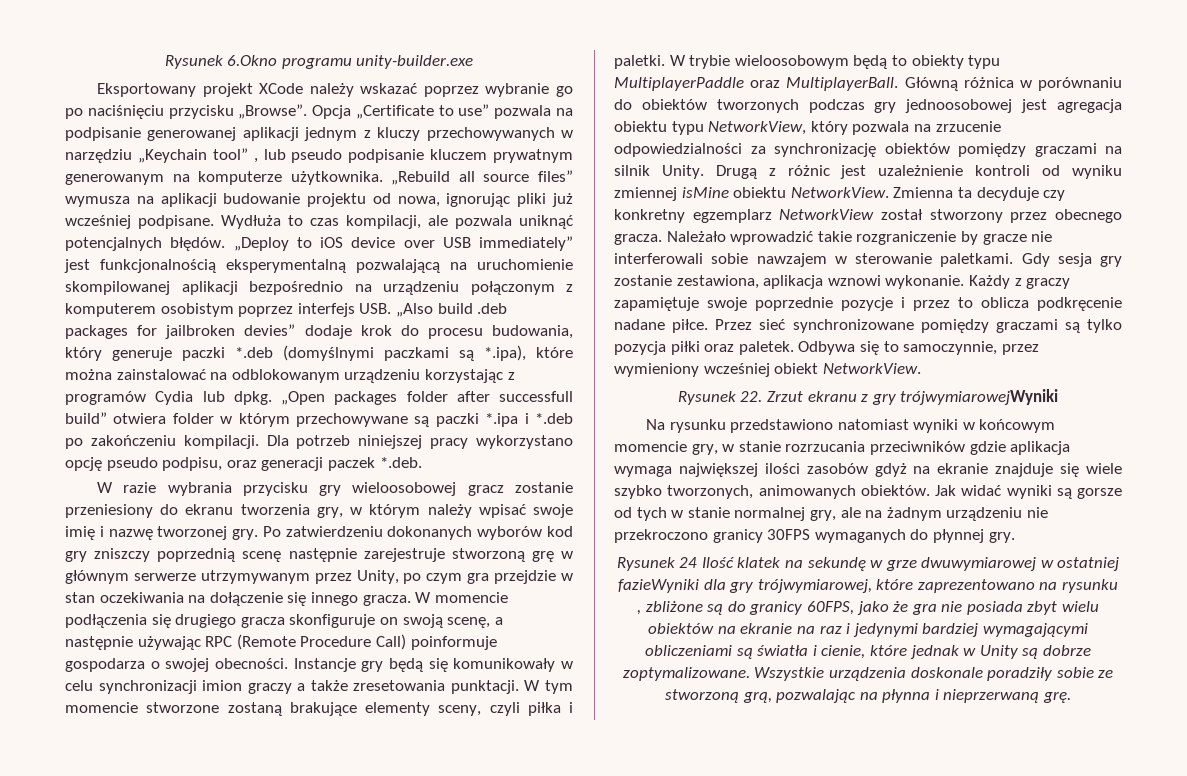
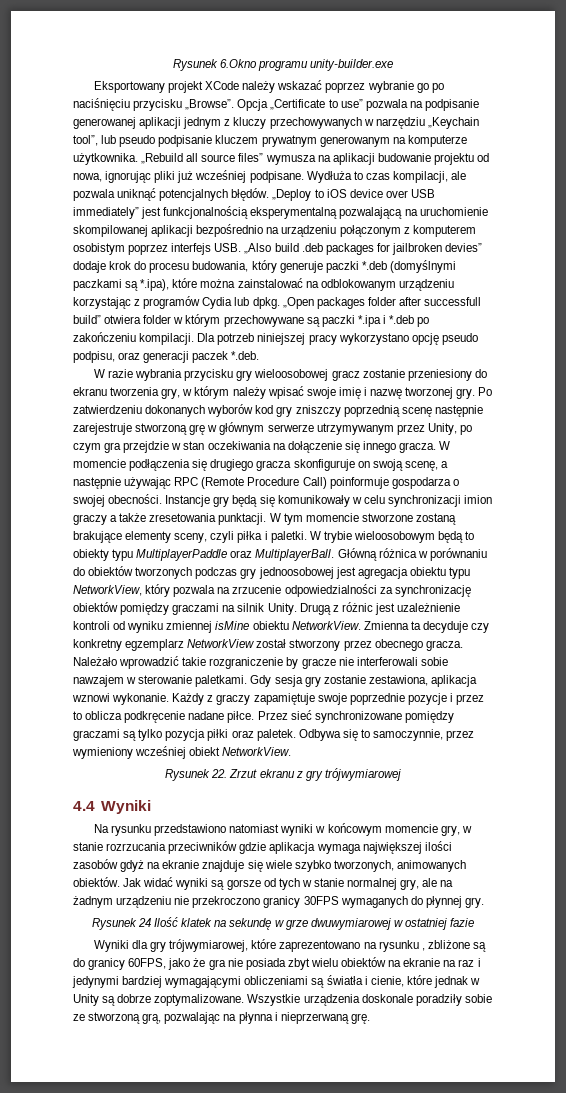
[212,148,258,163] tool” , -> [73,135,98,146] tool”,
[900,389,1059,405] trójwymiarowejWyniki -> [324,768,401,781] [73,800,151,814] trójwymiarowej // 4.4 Wyniki
[617,579,699,593] fazieWyniki -> [450,918,475,927] [93,940,129,952] fazie // Wyniki

